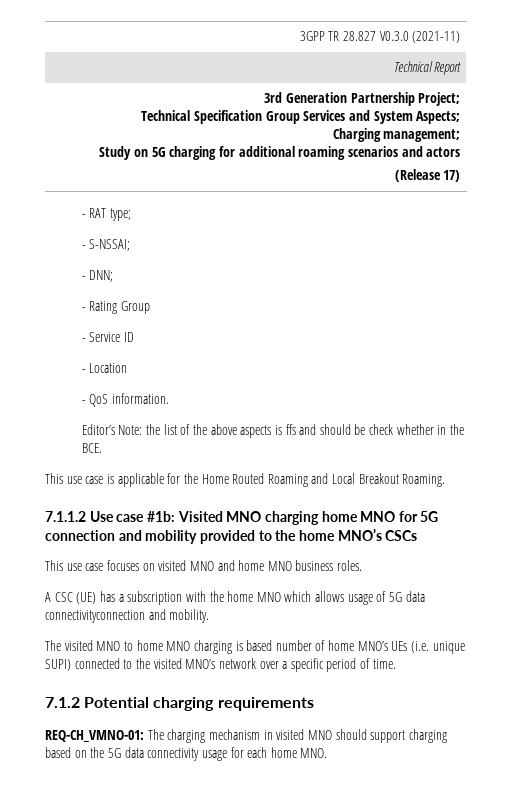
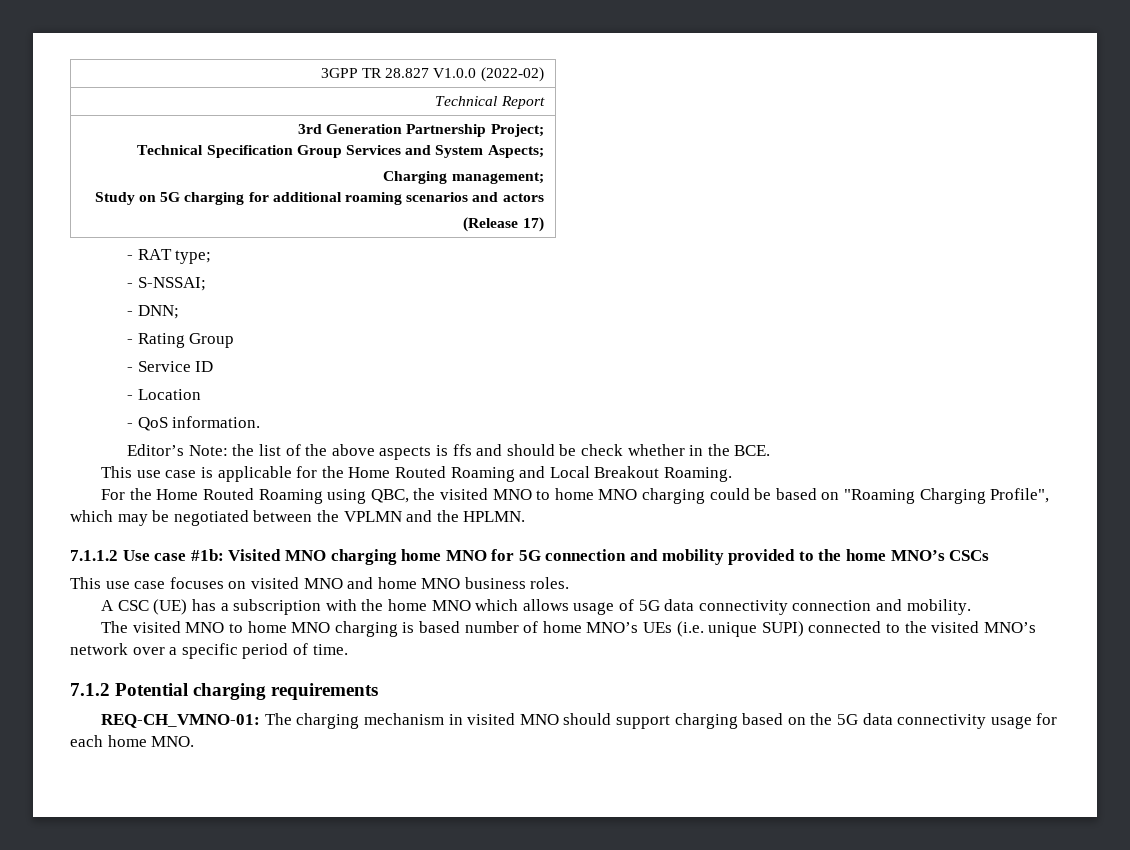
[379,31,461,43] V0.3.0 (2021-11) -> [433,67,544,82] V1.0.0 (2022-02)
(446, 480) none -> [101,488,1050,504] [70,510,526,526] // For the Home Routed Roaming using QBC, the visited MNO to home MNO charging could be based on "Roaming Charging Profile", which may be negotiated between the VPLMN and the HPLMN.
[45,610,145,623] connectivityconnection -> [698,600,872,615] connectivity connection

